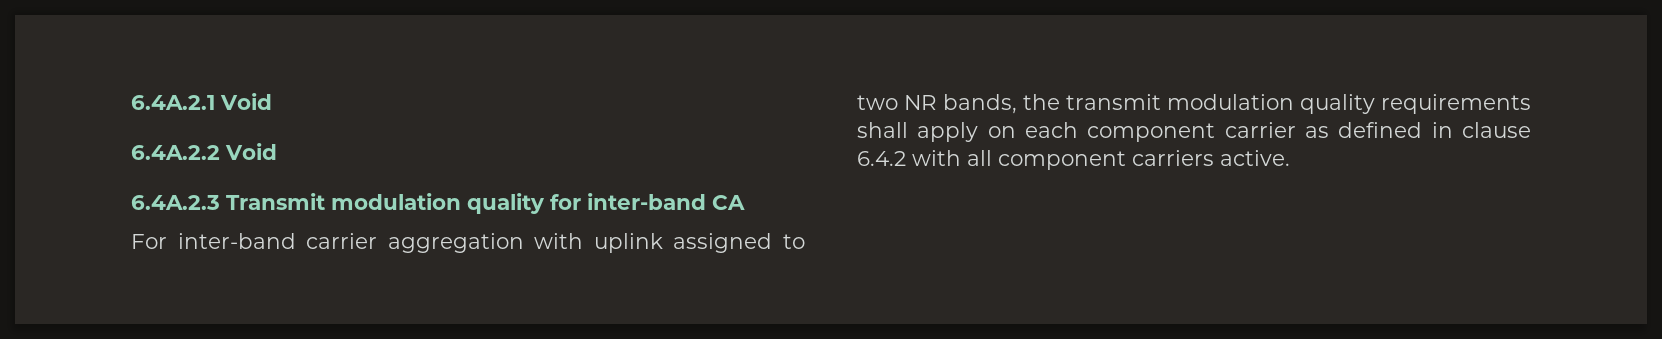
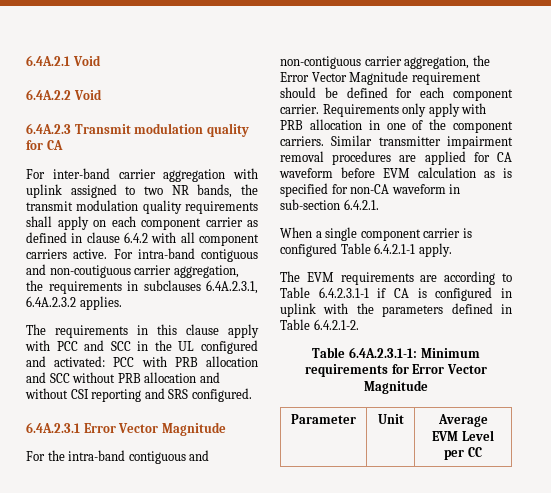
[587,193,706,210] inter-band -> (43, 145) none
(1290, 158) none -> [113,248,258,262] [26,264,239,278] [26,280,258,294] [26,296,122,310] [26,324,259,338] [25,340,258,354] [26,356,258,367] [26,372,220,383] [25,388,252,402] [26,422,226,436] [26,450,210,464] [280,55,490,69] [280,71,481,85] [280,87,513,101] [280,103,487,117] [280,119,513,133] [280,135,513,149] [280,151,512,165] [279,167,512,178] [280,183,461,197] [280,199,379,210] [280,227,472,241] [280,243,452,257] [280,271,512,285] [280,287,512,301] [280,303,512,317] [280,319,359,330] [312,347,480,358] [305,364,487,377] [364,380,428,394] [291,414,356,424] [377,414,404,424] [437,414,488,427] [432,430,494,441] [444,447,482,460] For intra-band contiguous and non-coutiguous carrier aggregation, the requirements in subclauses 6.4A.2.3.1, 6.4A.2.3.2 applies. // The requirements in this clause apply with PCC and SCC in the UL configured and activated: PCC with PRB allocation and SCC without PRB allocation and without CSI reporting and SRS configured. // 6.4A.2.3.1 Error Vector Magnitude // For the intra-band contiguous and non-contiguous carrier aggregation, the Error Vector Magnitude requirement should be defined for each component carrier. Requirements only apply with PRB allocation in one of the component carriers. Similar transmitter impairment removal procedures are applied for CA waveform before EVM calculation as is specified for non-CA waveform in sub-section 6.4.2.1. // When a single component carrier is configured Table 6.4.2.1-1 apply. // The EVM requirements are according to Table 6.4.2.3.1-1 if CA is configured in uplink with the parameters defined in Table 6.4.2.1-2. // Table 6.4A.2.3.1-1: Minimum requirements for Error Vector Magnitude // Parameter | Unit | Average EVM Level per CC

